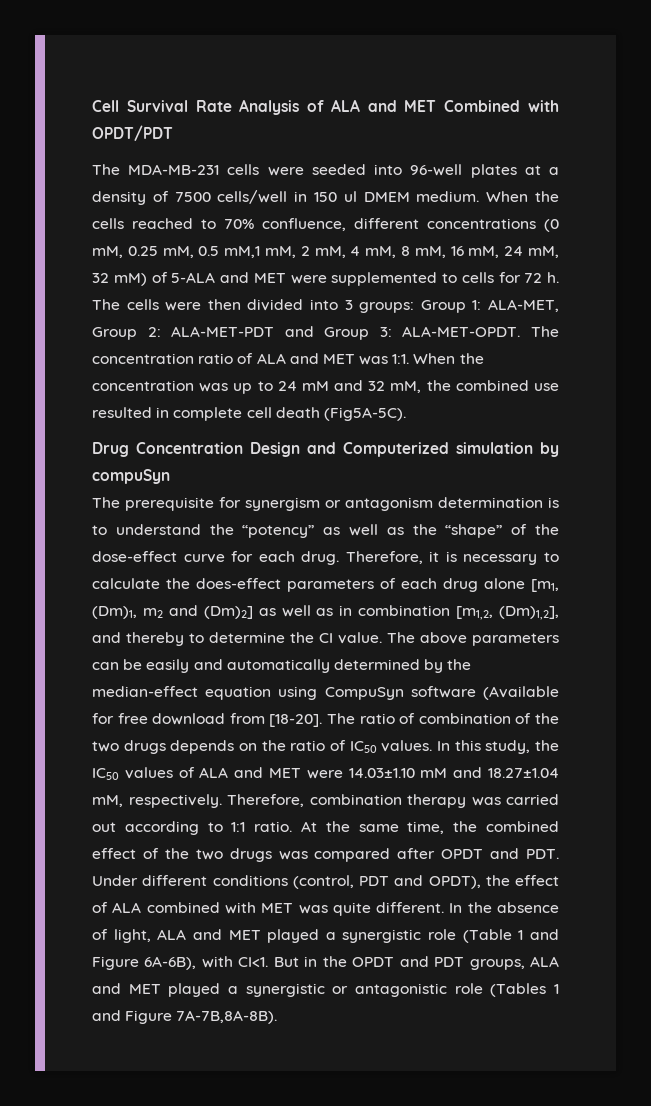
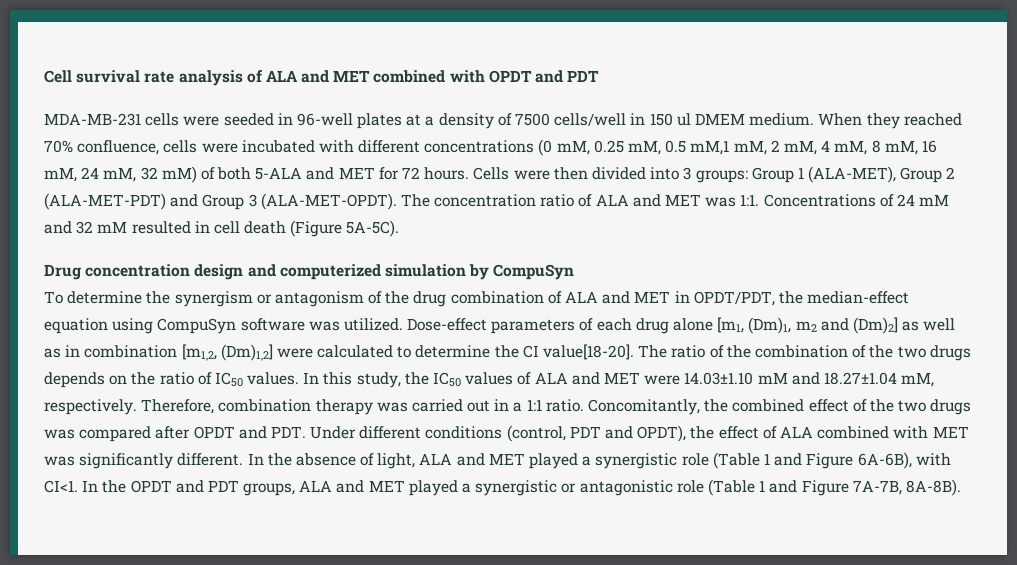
[126,99,559,115] [92,125,173,141] [92,164,120,175] Survival Rate Analysis of ALA and MET Combined with OPDT/PDT // The -> [76,70,600,86] survival rate analysis of ALA and MET combined with OPDT and PDT //
[374,164,403,175] into -> [277,113,293,125] in
[535,191,559,202] [92,218,346,231] the cells reached to 70% confluence, -> [866,113,962,129] [44,140,354,155] they reached 70% confluence, cells were incubated with
(168, 277) none -> [217,167,252,180] both
[290,272,559,286] [92,299,159,310] were supplemented to cells for 72 h. The cells -> [378,167,510,180] for 72 hours. Cells
[472,299,559,312] [92,326,521,340] 1: ALA-MET, Group 2: ALA-MET-PDT and Group 3: ALA-MET-OPDT. -> [797,166,956,183] [44,193,397,210] 1 (ALA-MET), Group 2 (ALA-MET-PDT) and Group 3 (ALA-MET-OPDT).
[413,353,484,364] [92,380,559,394] When the concentration was up to 24 mM and 32 mM, the combined use -> [763,194,950,207] [44,221,128,234] Concentrations of 24 mM and 32 mM
[173,407,243,421] complete -> (210, 227) none
[323,407,406,421] (Fig5A-5C). -> [290,220,400,237] (Figure 5A-5C).
[136,442,559,457] [92,469,170,484] [92,497,559,511] [92,524,559,538] [92,551,559,565] [92,578,281,589] Concentration Design and Computerized simulation by compuSyn // The prerequisite for synergism or antagonism determination is to understand the “potency” as well as the “shape” of the dose-effect curve for each drug. Therefore, it is necessary to calculate the does-effect -> [85,264,575,280] [44,291,910,307] [44,318,488,334] concentration design and computerized simulation by CompuSyn // To determine the synergism or antagonism of the drug combination of ALA and MET in OPDT/PDT, the median-effect equation using CompuSyn software was utilized. Dose-effect
[499,606,559,620] [92,632,184,646] (Dm)1,2], and thereby -> [220,344,394,361] (Dm)1,2] were calculated
[338,632,559,646] [92,659,472,673] [92,686,559,700] [92,713,323,727] value. The above parameters can be easily and automatically determined by the median-effect equation using CompuSyn software (Available for free download from [18-20]. -> [543,344,635,360] value[18-20].
(416, 718) none -> [726,345,751,358] the
[124,821,445,835] according to 1:1 ratio. At the same time, -> [494,399,701,415] in a 1:1 ratio. Concomitantly,
[332,902,371,916] quite -> [79,453,174,469] significantly
[273,956,318,967] But in -> [82,480,99,492] In
[490,983,559,997] [92,1010,278,1024] (Tables 1 and Figure 7A-7B,8A-8B). -> [707,479,961,496] (Table 1 and Figure 7A-7B, 8A-8B).

